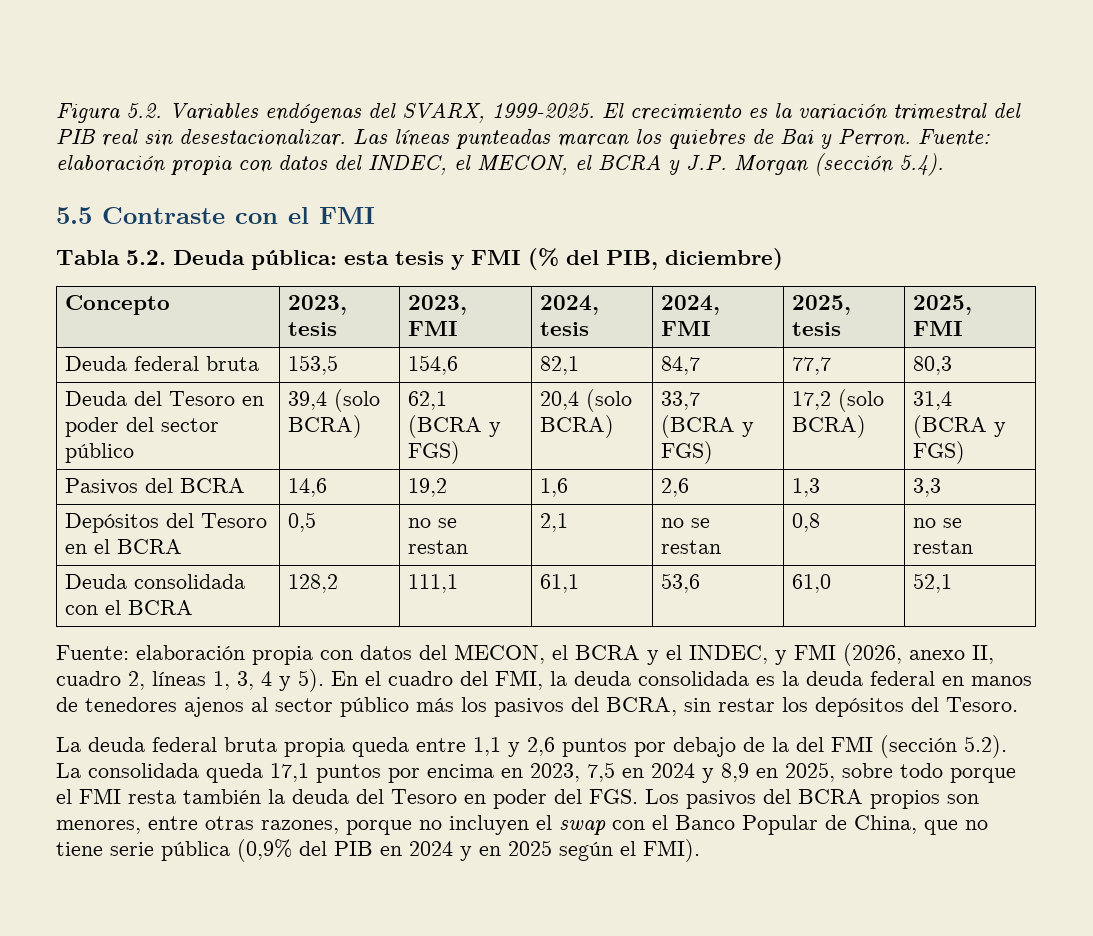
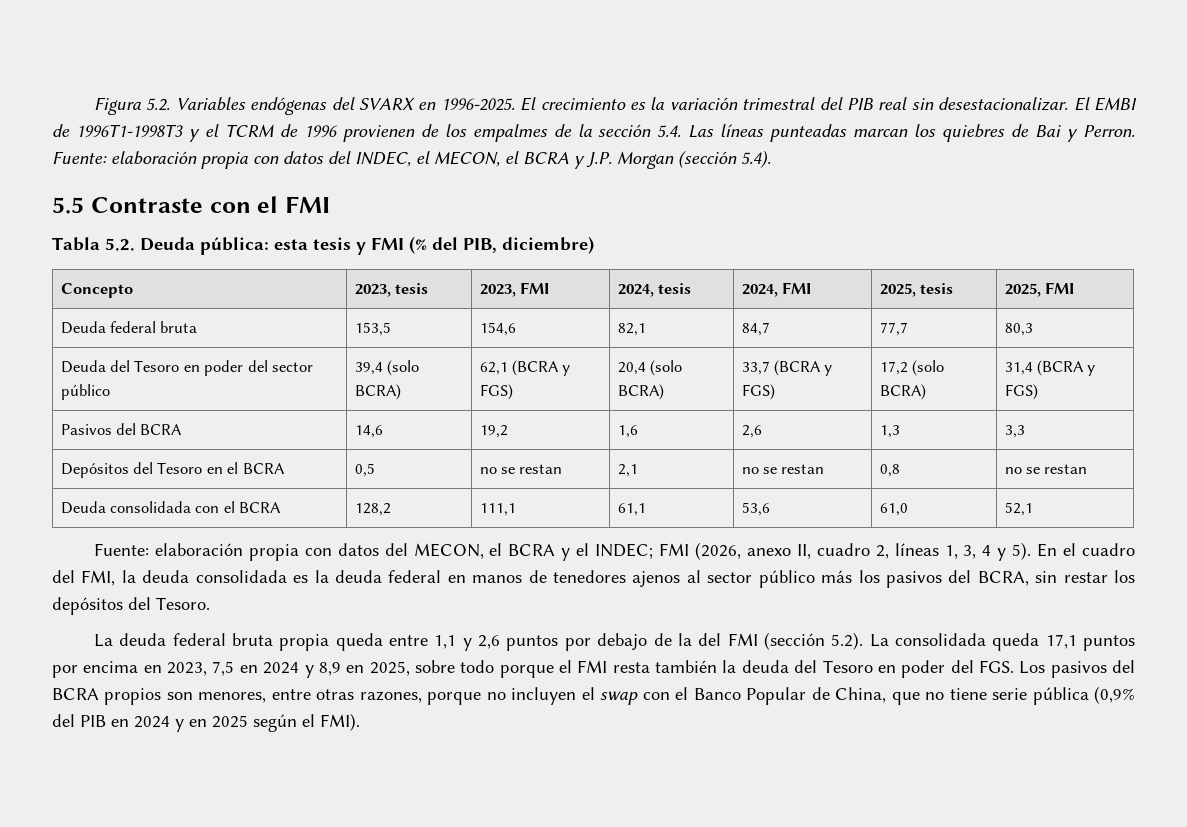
[402,102,595,123] SVARX, 1999-2025. -> [359,97,515,111] SVARX en 1996-2025.
(346, 138) none -> [1073,97,1138,111] [52,124,682,142] El EMBI de 1996T1-1998T3 y el TCRM de 1996 provienen de los empalmes de la sección 5.4.
[689,645,787,665] INDEC, y -> [595,543,654,559] INDEC;

